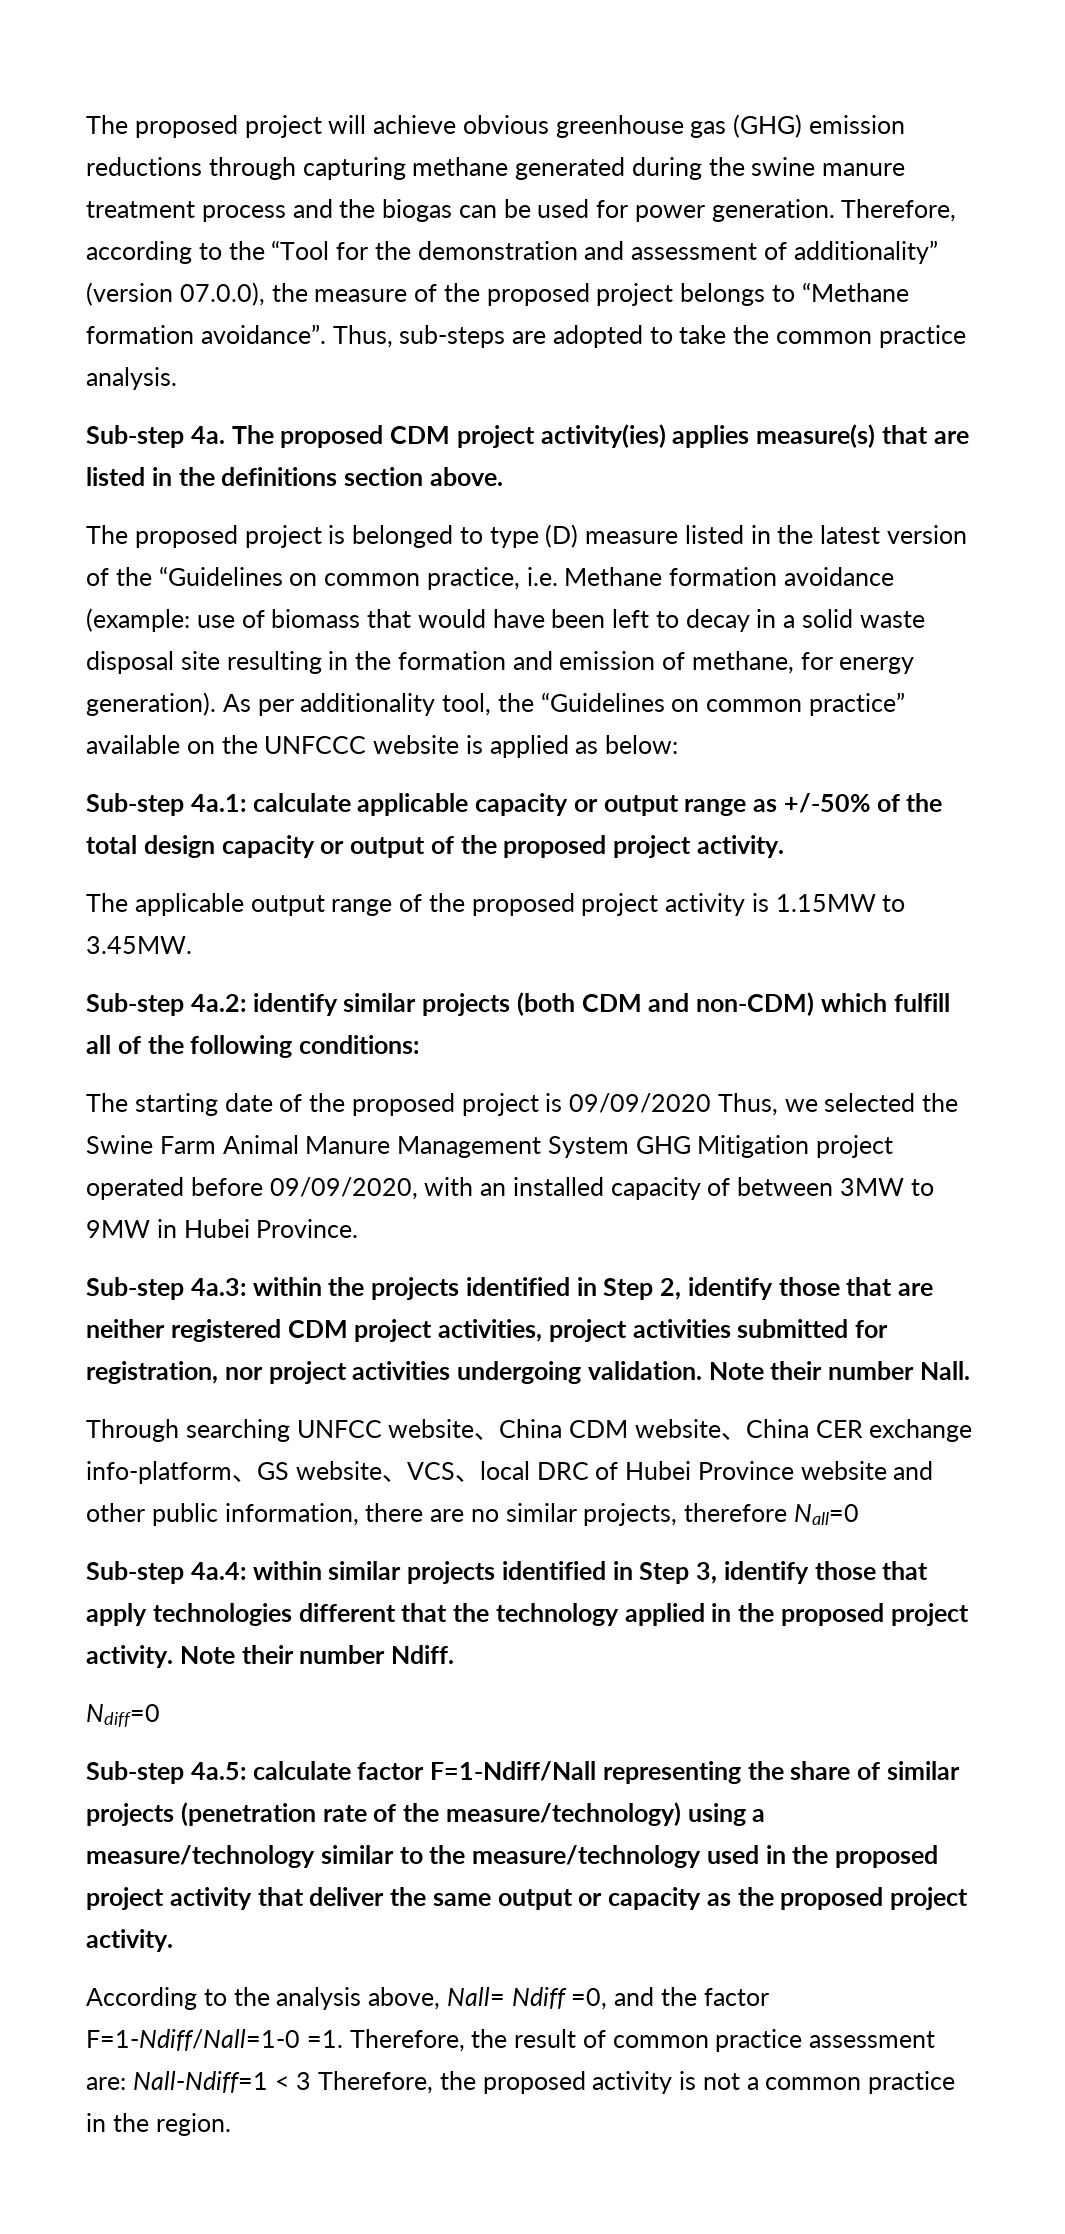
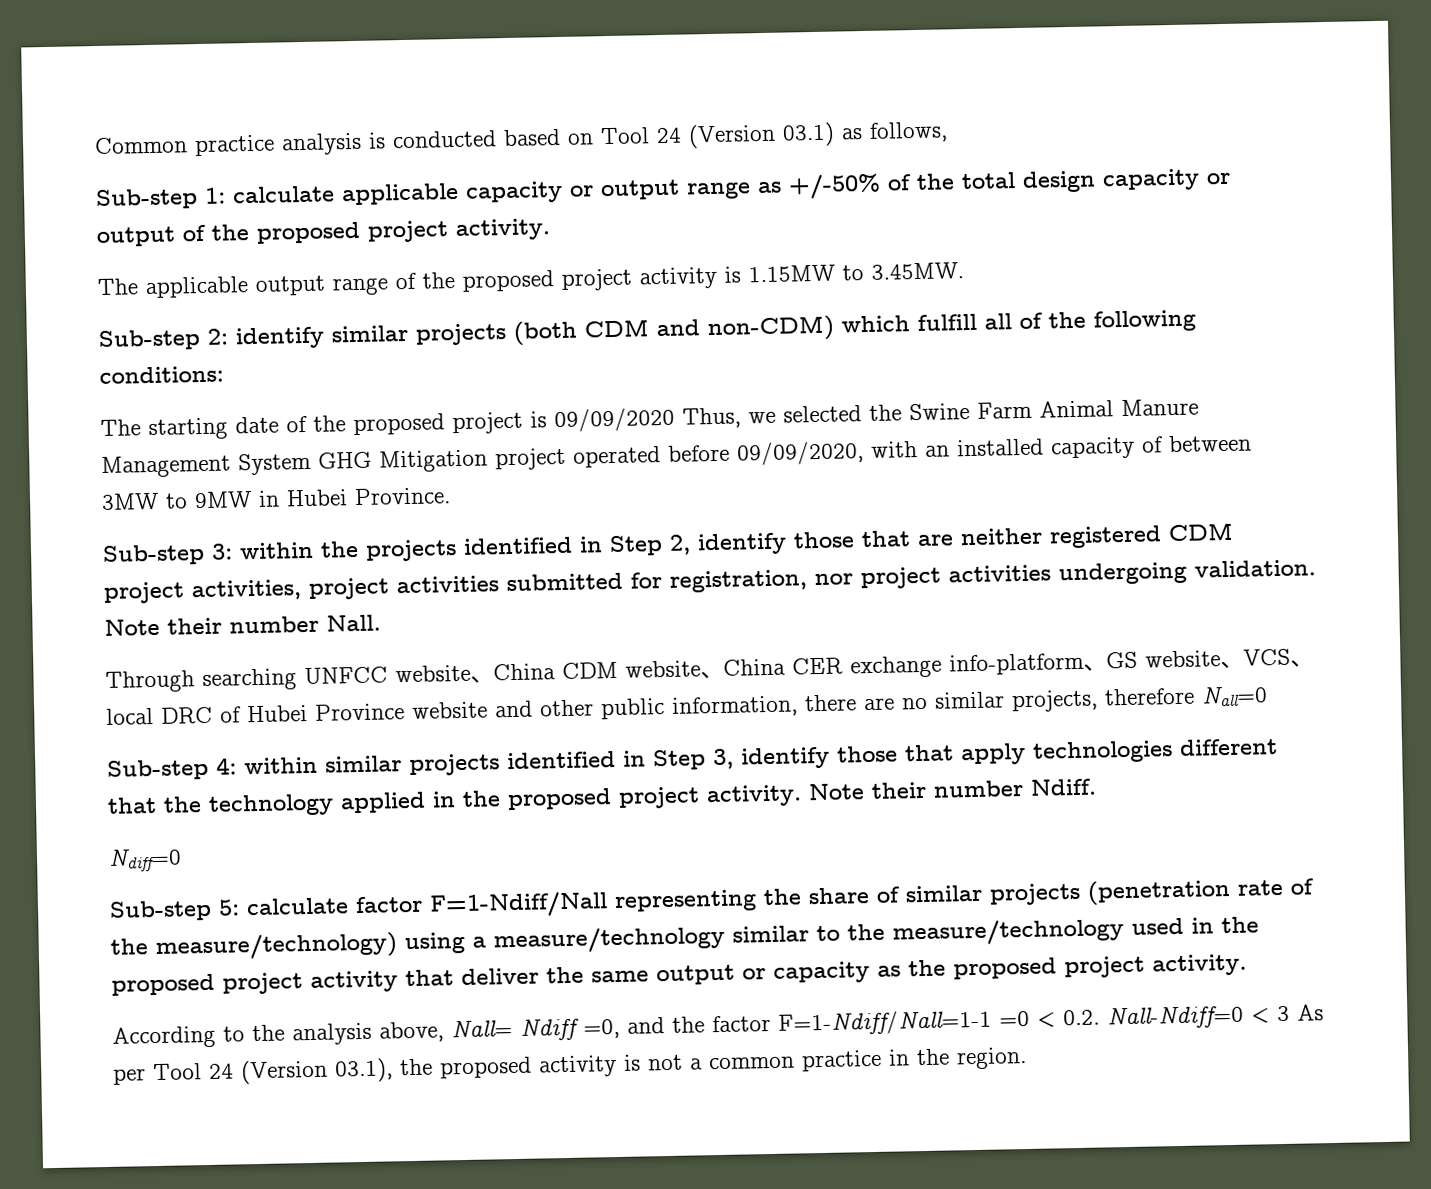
[86,114,905,138] [86,157,905,180] [86,199,957,222] [86,240,938,264] [86,282,909,306] [86,324,966,348] [86,367,177,390] [86,424,969,448] [86,467,503,486] [86,524,967,548] [86,566,894,590] [86,608,925,632] [86,651,915,674] [86,692,905,716] [86,735,678,758] [86,793,246,816] The proposed project will achieve obvious greenhouse gas (GHG) emission reductions through capturing methane generated during the swine manure treatment process and the biogas can be used for power generation. Therefore, according to the “Tool for the demonstration and assessment of additionality” (version 07.0.0), the measure of the proposed project belongs to “Methane formation avoidance”. Thus, sub-steps are adopted to take the common practice analysis. // Sub-step 4a. The proposed CDM project activity(ies) applies measure(s) that are listed in the definitions section above. // The proposed project is belonged to type (D) measure listed in the latest version of the “Guidelines on common practice, i.e. Methane formation avoidance (example: use of biomass that would have been left to decay in a solid waste disposal site resulting in the formation and emission of methane, for energy generation). As per additionality tool, the “Guidelines on common practice” available on the UNFCCC website is applied as below: // Sub-step 4a.1: -> [94,121,948,157] [95,187,226,211] Common practice analysis is conducted based on Tool 24 (Version 03.1) as follows, // Sub-step 1:
[190,994,246,1012] 4a.2: -> [207,328,229,345] 2:
[190,1278,246,1296] 4a.3: -> [211,543,233,560] 3:
[190,1562,246,1580] 4a.4: -> [216,757,237,775] 4:
[190,1762,246,1780] 4a.5: -> [218,899,240,916] 5:
[86,2029,935,2052] [86,2071,433,2094] F=1-Ndiff/Nall=1-0 =1. Therefore, the result of common practice assessment are: Nall-Ndiff=1 < 3 Therefore, -> [778,1004,1324,1036] [113,1057,393,1085] F=1-Ndiff/Nall=1-1 =0 < 0.2. Nall-Ndiff=0 < 3 As per Tool 24 (Version 03.1),

